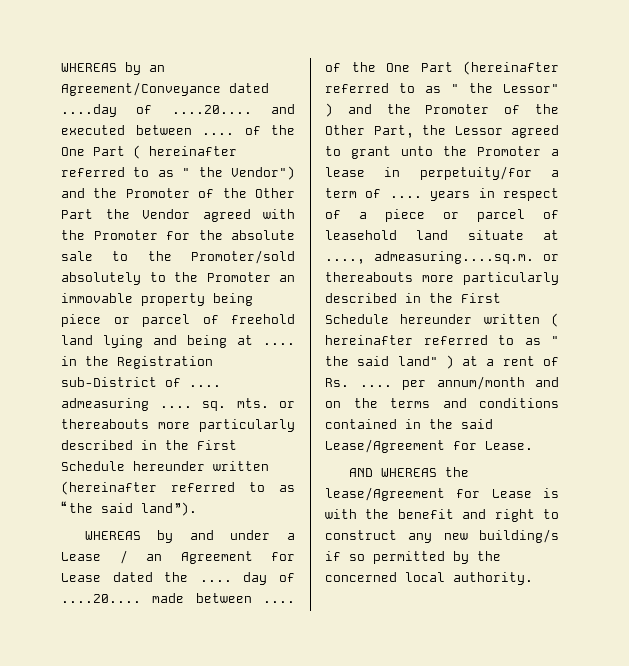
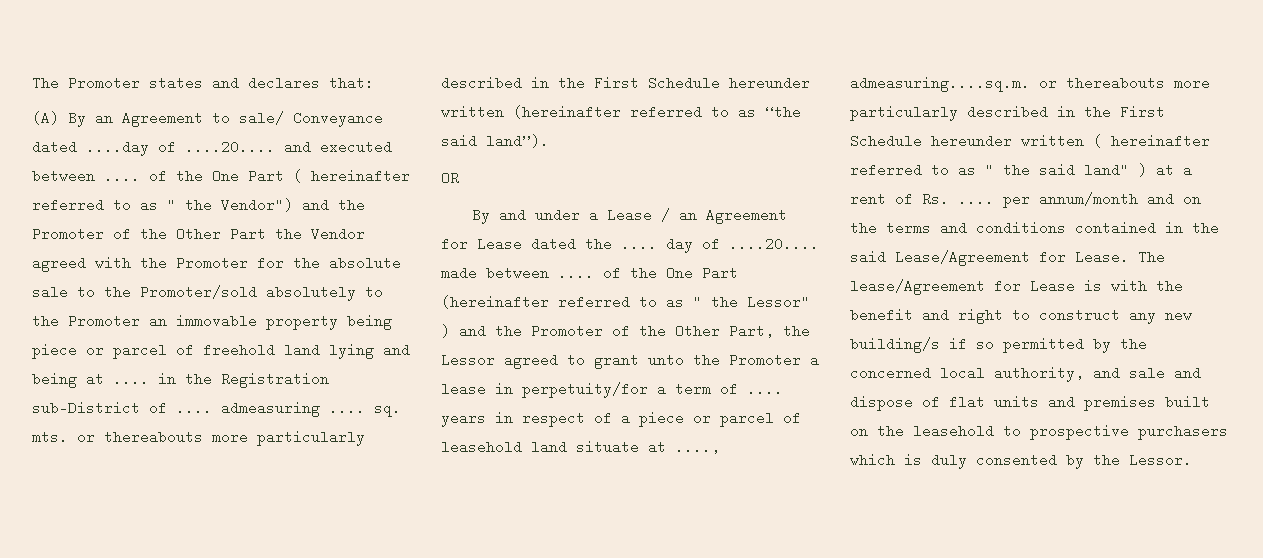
[61,62,165,75] [61,82,221,96] WHEREAS by an Agreement/Conveyance -> [32,76,374,90] [32,111,383,127] The Promoter states and declares that: // (A) By an Agreement to sale/ Conveyance
[84,530,174,543] WHEREAS by -> [441,171,459,185] [472,208,491,224] OR // By
[348,467,469,477] // AND WHEREAS the -> [1138,250,1165,264] The
[453,572,533,585] authority. -> [994,366,1201,382] [850,395,1210,411] [850,424,1228,440] [850,453,1192,469] authority, and sale and dispose of flat units and premises built on the leasehold to prospective purchasers which is duly consented by the Lessor.

